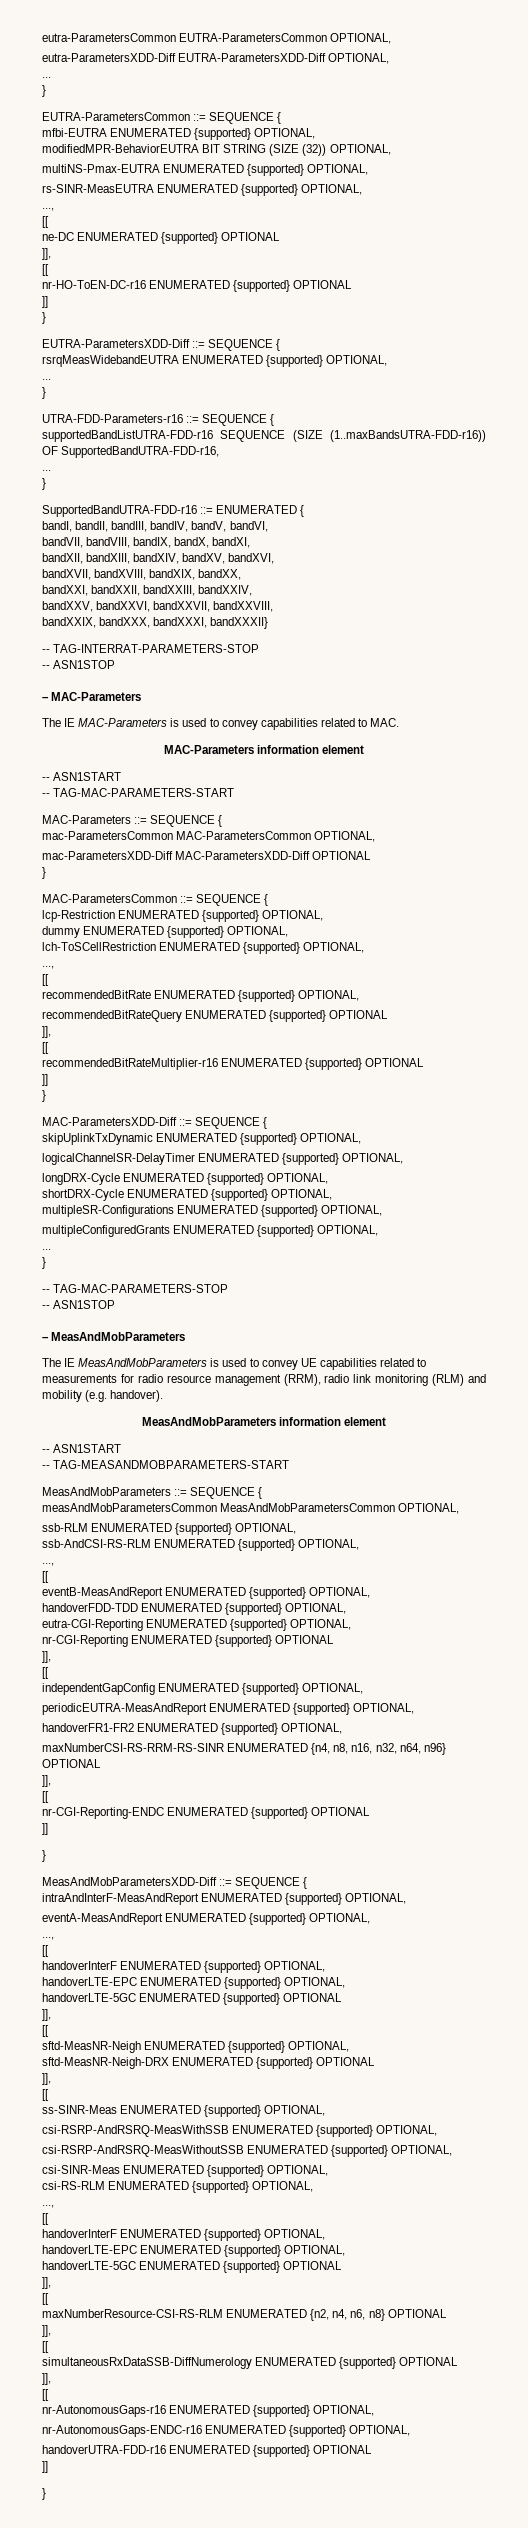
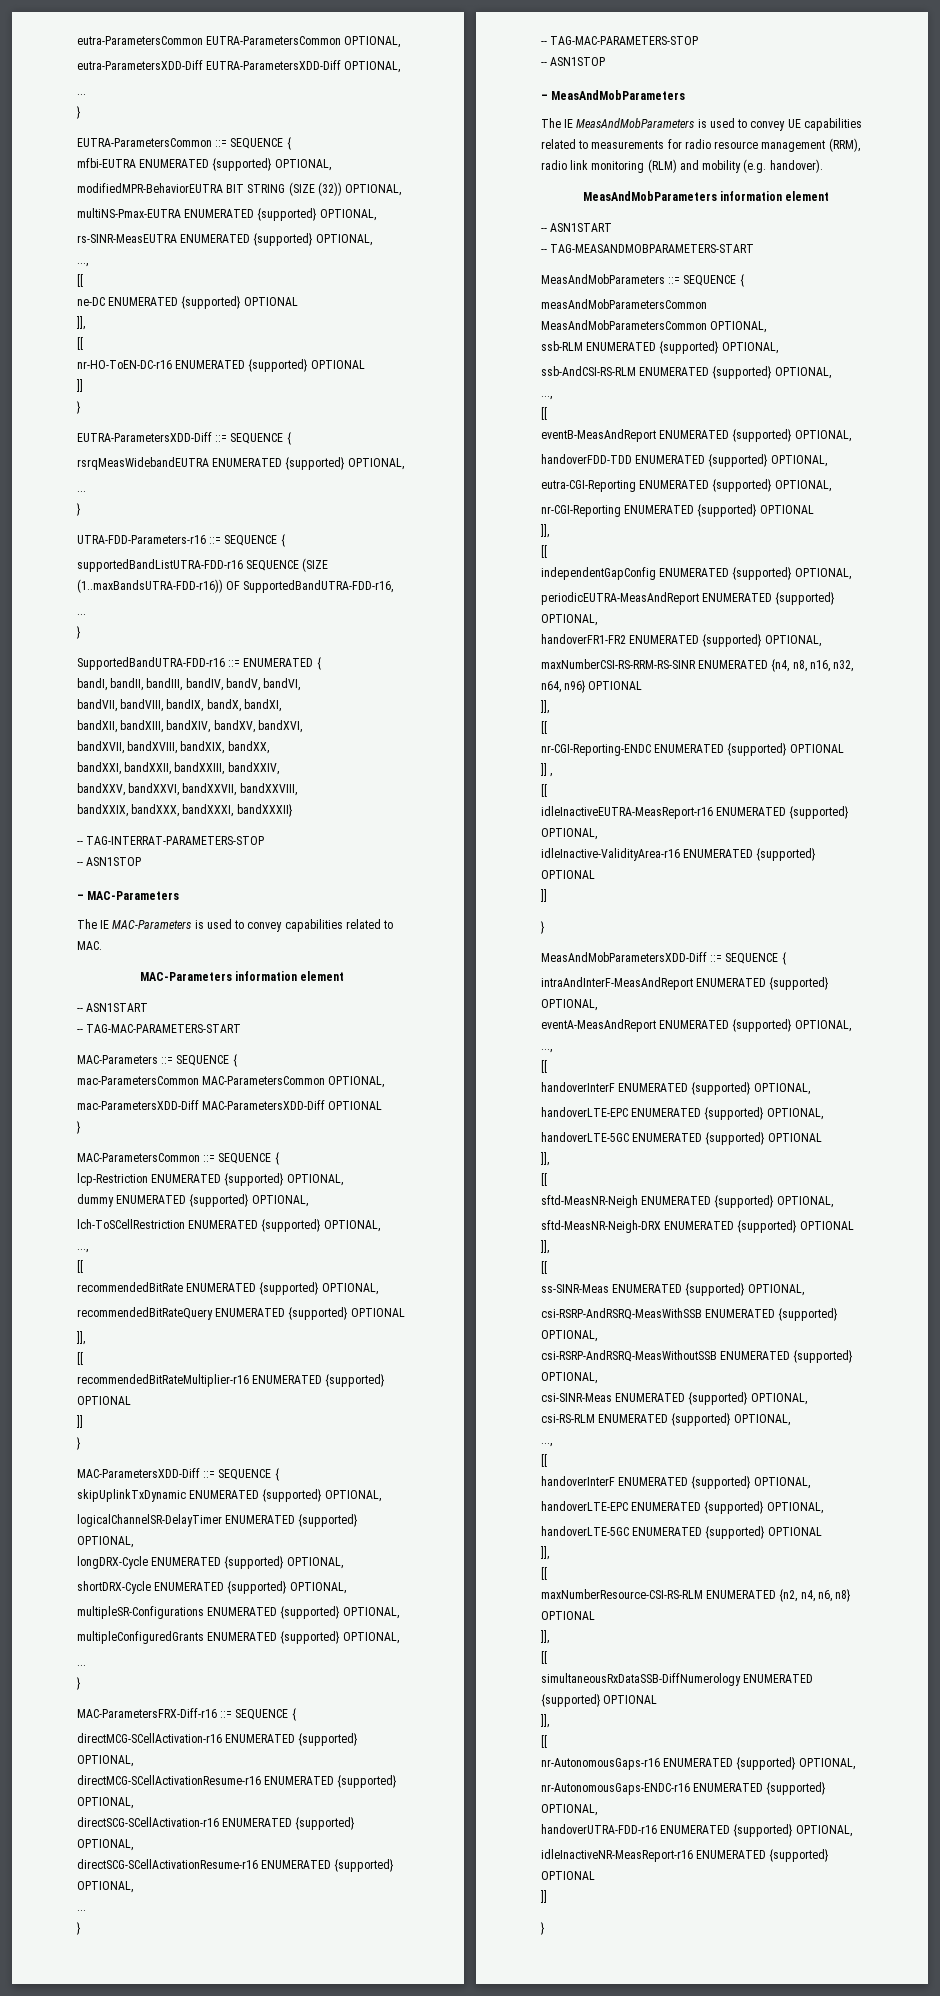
(46, 1263) none -> [77,1708,296,1721] [77,1733,358,1746] [77,1755,133,1767] [77,1775,397,1788] [77,1797,133,1809] [77,1817,355,1830] [77,1839,133,1851] [77,1859,394,1872] [77,1881,133,1893] [77,1910,86,1911] [76,1922,80,1935] // MAC-ParametersFRX-Diff-r16 ::= SEQUENCE { // directMCG-SCellActivation-r16 ENUMERATED {supported} OPTIONAL, // directMCG-SCellActivationResume-r16 ENUMERATED {supported} OPTIONAL, // directSCG-SCellActivation-r16 ENUMERATED {supported} OPTIONAL, // directSCG-SCellActivationResume-r16 ENUMERATED {supported} OPTIONAL, // ... // }
(371, 1811) none -> [540,763,553,777] [541,784,547,797] [541,806,849,819] [541,828,597,840] [541,848,816,861] [541,870,595,879] // ]] , // [[ // idleInactiveEUTRA-MeasReport-r16 ENUMERATED {supported} OPTIONAL, // idleInactive-ValidityArea-r16 ENUMERATED {supported} OPTIONAL
(311, 2451) none -> [795,1825,852,1837] [541,1849,829,1862] OPTIONAL, // idleInactiveNR-MeasReport-r16 ENUMERATED {supported}

